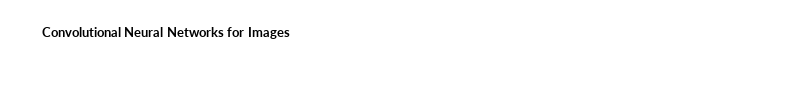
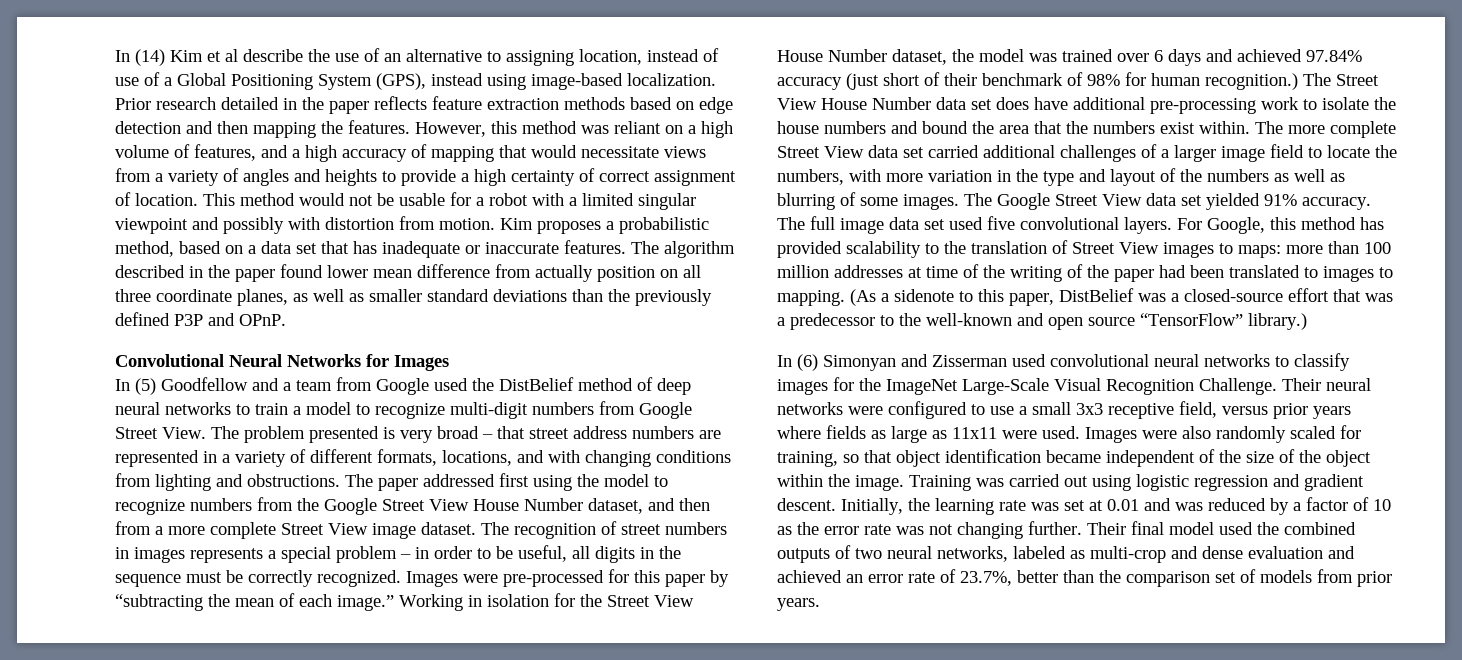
(42, 32) none -> [115,48,719,66] [115,72,716,90] [115,96,733,114] [115,120,733,138] [115,144,706,162] [115,168,736,186] [115,192,696,210] [115,216,709,234] [115,240,735,258] [115,264,701,282] [115,289,712,306] [115,312,286,326] In (14) Kim et al describe the use of an alternative to assigning location, instead of use of a Global Positioning System (GPS), instead using image-based localization. Prior research detailed in the paper reflects feature extraction methods based on edge detection and then mapping the features. However, this method was reliant on a high volume of features, and a high accuracy of mapping that would necessitate views from a variety of angles and heights to provide a high certainty of correct assignment of location. This method would not be usable for a robot with a limited singular viewpoint and possibly with distortion from motion. Kim proposes a probabilistic method, based on a data set that has inadequate or inaccurate features. The algorithm described in the paper found lower mean difference from actually position on all three coordinate planes, as well as smaller standard deviations than the previously defined P3P and OPnP. //
(290, 33) none -> [115,377,691,395] [115,401,692,419] [115,426,721,443] [115,449,731,467] [115,473,668,491] [115,497,710,515] [115,521,727,539] [115,545,681,563] [115,569,729,587] [115,593,694,611] [777,49,1362,66] [777,72,1379,90] [777,97,1396,114] [777,121,1396,138] [777,144,1397,162] [777,168,1345,186] [777,192,1371,210] [777,216,1384,234] [777,240,1391,258] [777,264,1393,282] [777,288,1393,306] [777,313,1307,330] [777,353,1350,371] [777,377,1371,395] [777,401,1351,419] [777,425,1361,443] [777,449,1371,467] [777,474,1364,491] [777,497,1391,515] [777,521,1356,539] [777,545,1355,563] [777,569,1392,587] [777,598,820,611] // In (5) Goodfellow and a team from Google used the DistBelief method of deep neural networks to train a model to recognize multi-digit numbers from Google Street View. The problem presented is very broad – that street address numbers are represented in a variety of different formats, locations, and with changing conditions from lighting and obstructions. The paper addressed first using the model to recognize numbers from the Google Street View House Number dataset, and then from a more complete Street View image dataset. The recognition of street numbers in images represents a special problem – in order to be useful, all digits in the sequence must be correctly recognized. Images were pre-processed for this paper by “subtracting the mean of each image.” Working in isolation for the Street View House Number dataset, the model was trained over 6 days and achieved 97.84% accuracy (just short of their benchmark of 98% for human recognition.) The Street View House Number data set does have additional pre-processing work to isolate the house numbers and bound the area that the numbers exist within. The more complete Street View data set carried additional challenges of a larger image field to locate the numbers, with more variation in the type and layout of the numbers as well as blurring of some images. The Google Street View data set yielded 91% accuracy. The full image data set used five convolutional layers. For Google, this method has provided scalability to the translation of Street View images to maps: more than 100 million addresses at time of the writing of the paper had been translated to images to mapping. (As a sidenote to this paper, DistBelief was a closed-source effort that was a predecessor to the well-known and open source “TensorFlow” library.) // In (6) Simonyan and Zisserman used convolutional neural networks to classify images for the ImageNet Large-Scale Visual Recognition Challenge. Their neural networks were configured to use a small 3x3 receptive field, versus prior years where fields as large as 11x11 were used. Images were also randomly scaled for training, so that object identification became independent of the size of the object within the image. Training was carried out using logistic regression and gradient descent. Initially, the learning rate was set at 0.01 and was reduced by a factor of 10 as the error rate was not changing further. Their final model used the combined outputs of two neural networks, labeled as multi-crop and dense evaluation and achieved an error rate of 23.7%, better than the comparison set of models from prior years.

